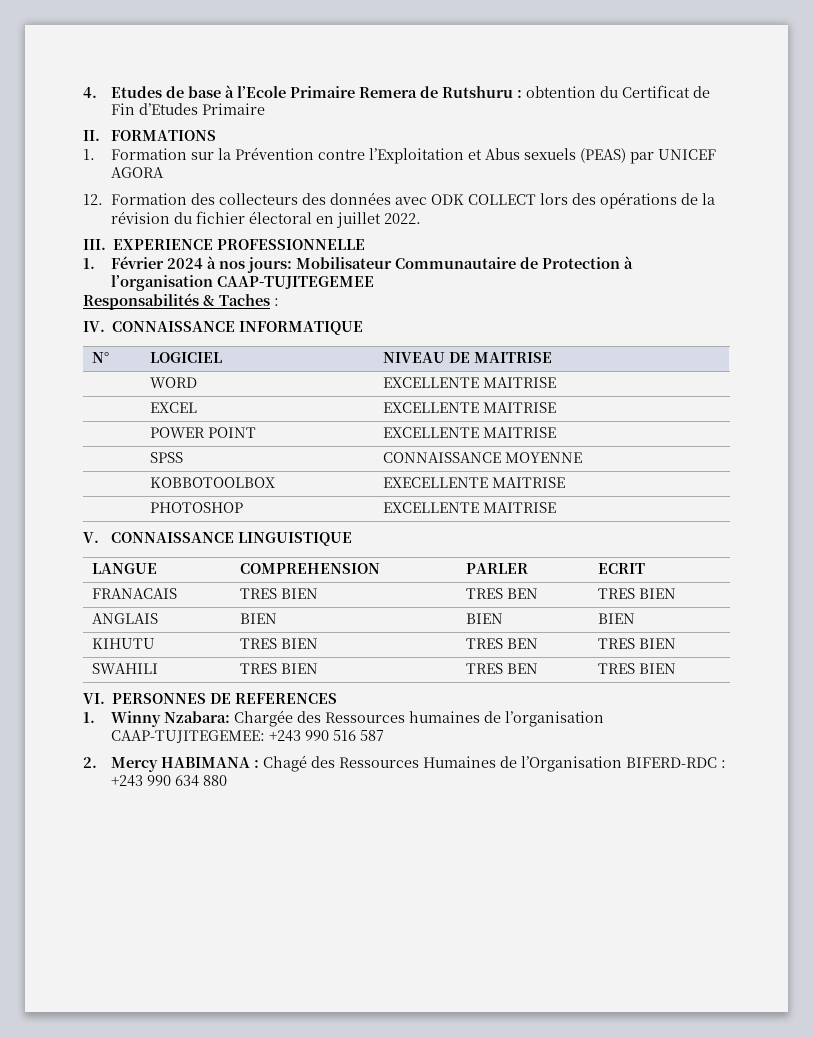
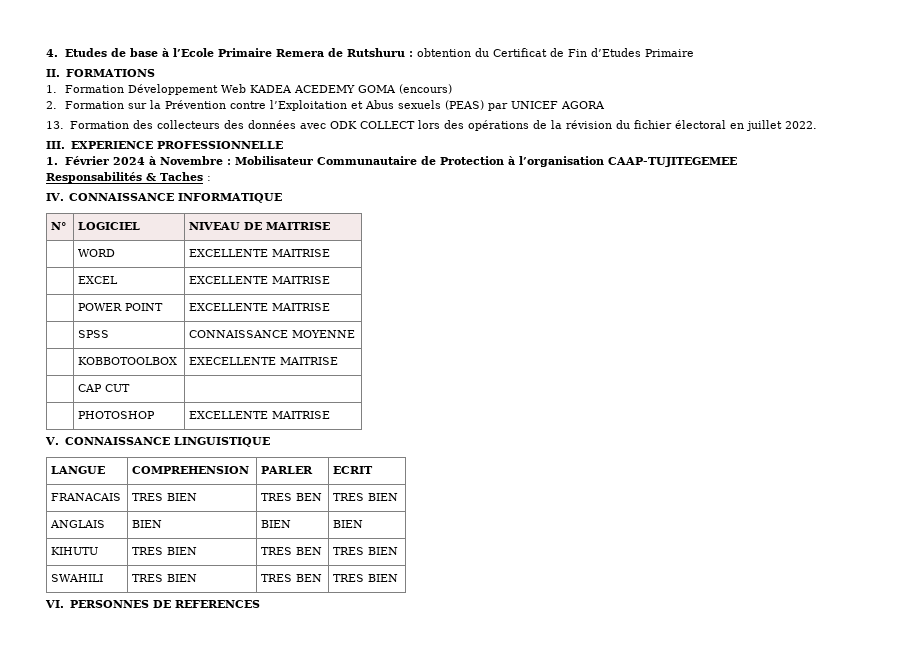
(188, 154) none -> [128,84,453,95] [46,101,125,109] Développement Web KADEA ACEDEMY GOMA (encours) // 2. Formation
[83,194,103,205] 12. -> [46,121,64,129] 13.
[219,257,293,273] nos jours: -> [160,156,232,165] Novembre :
(566, 482) none -> [78,384,131,392] // | CAP CUT |
[83,710,605,727] [111,730,385,743] [83,755,727,772] [111,775,228,787] // 1. Winny Nzabara: Chargée des Ressources humaines de l’organisation CAAP-TUJITEGEMEE: +243 990 516 587 // 2. Mercy HABIMANA : Chagé des Ressources Humaines de l’Organisation BIFERD-RDC : +243 990 634 880 -> (260, 604) none

